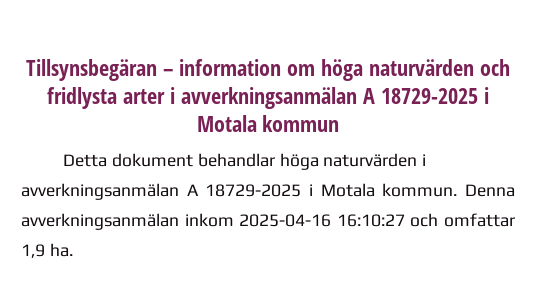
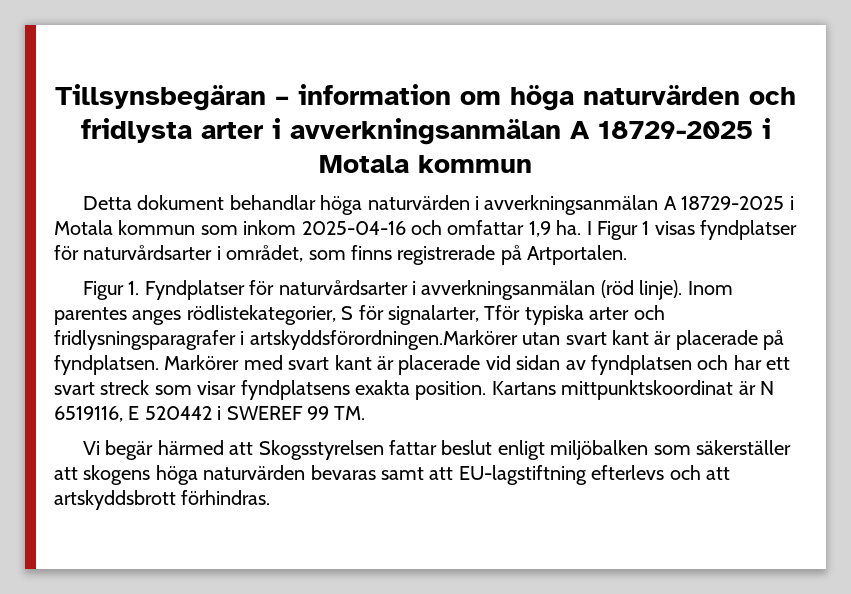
[382,183,515,197] [21,213,179,230] kommun. Denna avverkningsanmälan -> [118,220,238,235] kommun som
[336,214,405,227] 16:10:27 -> (406, 228) none
(73, 250) none -> [586,220,798,240] [54,245,628,265] [83,280,733,300] [54,305,665,325] [54,330,785,350] [54,355,791,375] [54,380,774,400] [54,406,366,422] [83,440,792,460] [54,465,730,485] [54,490,271,510] I Figur 1 visas fyndplatser för naturvårdsarter i området, som finns registrerade på Artportalen. // Figur 1. Fyndplatser för naturvårdsarter i avverkningsanmälan (röd linje). Inom parentes anges rödlistekategorier, S för signalarter, Tför typiska arter och fridlysningsparagrafer i artskyddsförordningen.Markörer utan svart kant är placerade på fyndplatsen. Markörer med svart kant är placerade vid sidan av fyndplatsen och har ett svart streck som visar fyndplatsens exakta position. Kartans mittpunktskoordinat är N 6519116, E 520442 i SWEREF 99 TM. // Vi begär härmed att Skogsstyrelsen fattar beslut enligt miljöbalken som säkerställer att skogens höga naturvärden bevaras samt att EU-lagstiftning efterlevs och att artskyddsbrott förhindras.

